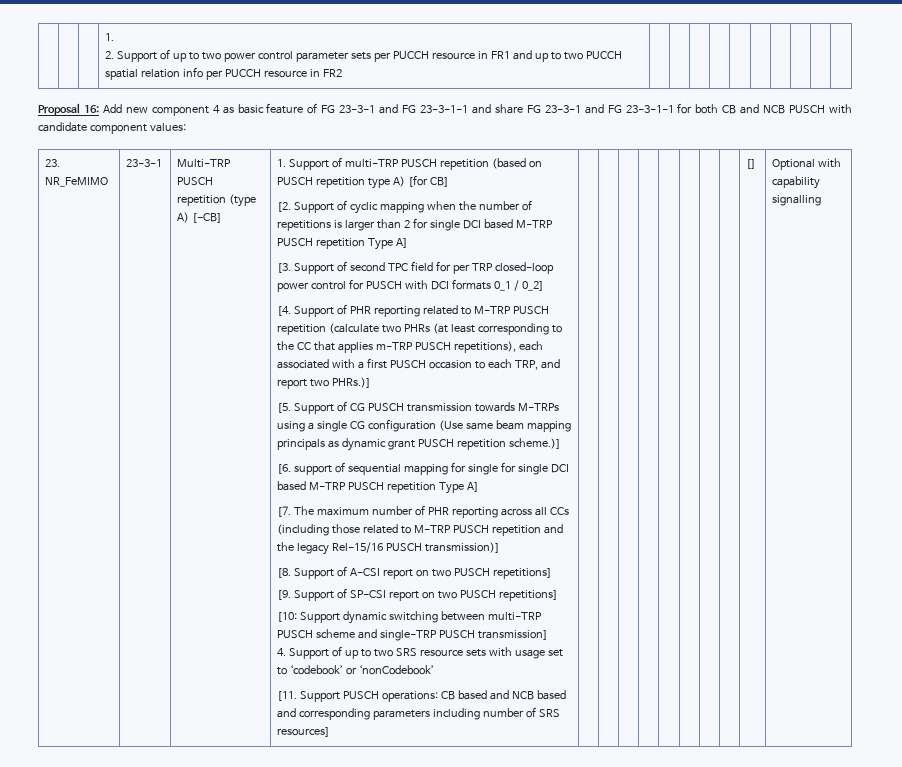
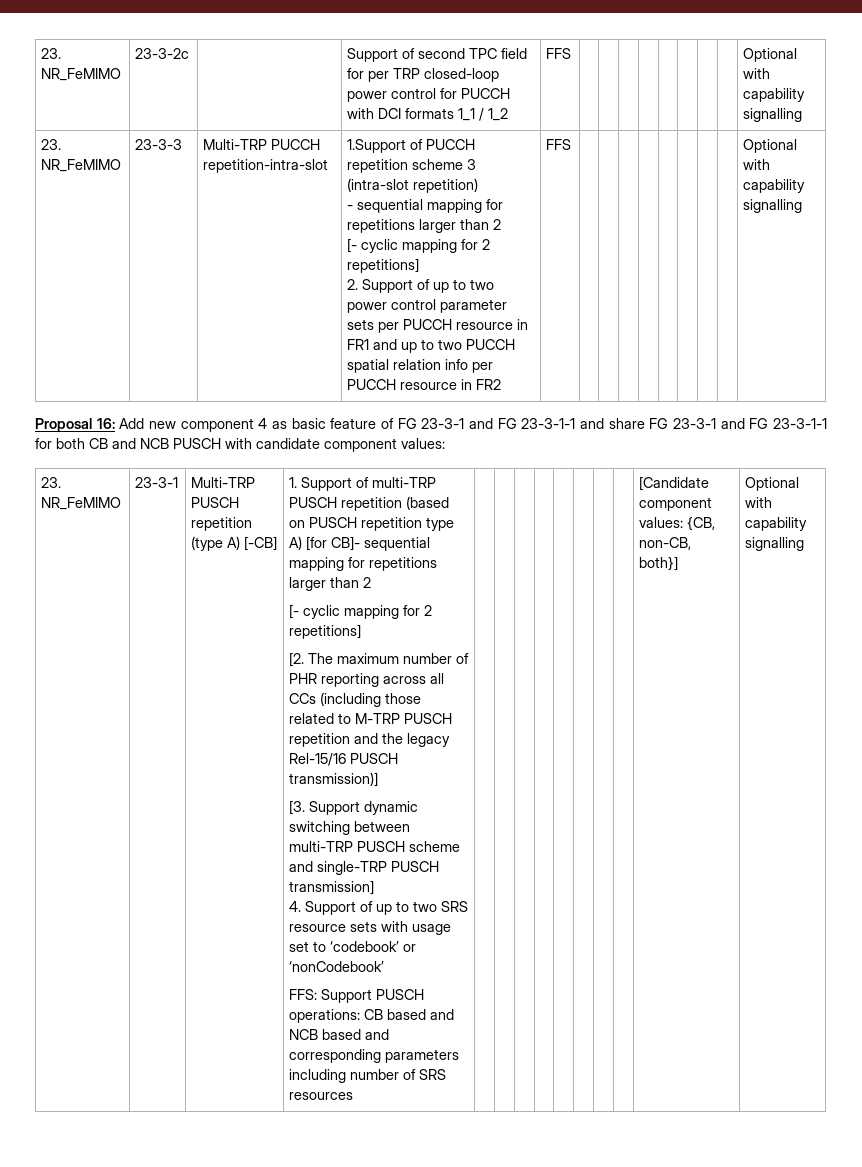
[105,33,115,41] | | | 1. -> [41,48,62,59] [41,68,122,81] [135,48,190,59] [347,48,528,62] [347,68,500,82] [347,88,511,102] [347,108,509,121] [546,48,572,59] [743,48,798,62] [743,68,771,79] [743,88,806,102] [743,108,803,122] [41,139,62,150] [41,159,122,172] [135,139,183,150] [203,139,321,150] [203,159,329,173] [347,139,476,153] [347,159,477,173] [347,178,479,193] [347,199,504,213] [347,219,502,233] [347,238,491,253] [347,258,420,273] 23. NR_FeMIMO | 23-3-2c | | Support of second TPC field for per TRP closed-loop power control for PUCCH with DCI formats 1_1 / 1_2 | FFS | | | | | | | | | Optional with capability signalling // 23. NR_FeMIMO | 23-3-3 | Multi-TRP PUCCH repetition-intra-slot | 1.Support of PUCCH repetition scheme 3 (intra-slot repetition) // - sequential mapping for repetitions larger than 2 // [- cyclic mapping for 2 repetitions]
(343, 73) | | | | | | | | | -> [546,139,572,150] [743,139,798,153] [743,159,771,170] [743,179,806,193] [743,199,803,213] FFS | | | | | | | | | Optional with capability signalling
[430,177,450,187] [277,200,533,214] [277,218,554,231] [277,238,409,250] [277,261,555,274] [277,279,545,292] [277,304,550,317] [277,323,563,335] [277,341,544,353] [277,358,561,370] [277,377,372,389] [277,401,560,414] [277,419,572,432] [277,438,562,451] [277,462,570,475] [277,481,480,494] [277,506,292,517] CB] // [2. Support of cyclic mapping when the number of repetitions is larger than 2 for single DCI based M-TRP PUSCH repetition Type A] // [3. Support of second TPC field for per TRP closed-loop power control for PUSCH with DCI formats 0_1 / 0_2] // [4. Support of PHR reporting related to M-TRP PUSCH repetition (calculate two PHRs (at least corresponding to the CC that applies m-TRP PUSCH repetitions), each associated with a first PUSCH occasion to each TRP, and report two PHRs.)] // [5. Support of CG PUSCH transmission towards M-TRPs using a single CG configuration (Use same beam mapping principals as dynamic grant PUSCH repetition scheme.)] // [6. support of sequential mapping for single for single DCI based M-TRP PUSCH repetition Type A] // [7. -> [331,536,431,551] [289,557,438,571] [289,577,372,591] [289,604,433,619] [289,624,362,639] [289,652,305,667] CB]- sequential mapping for repetitions larger than 2 // [- cyclic mapping for 2 repetitions] // [2.
[277,566,553,579] [277,588,559,601] [277,612,298,622] [8. Support of A-CSI report on two PUSCH repetitions] // [9. Support of SP-CSI report on two PUSCH repetitions] // [10: -> [289,800,306,815] [3.
[277,691,298,701] [11. -> [289,989,318,1000] FFS:
[277,727,331,737] [746,159,757,169] resources] | | | | | | | | | [] -> [289,1092,354,1100] [639,476,710,491] [639,497,713,511] [639,516,716,531] [639,537,692,550] [639,556,679,571] resources | | | | | | | | | [Candidate component values: {CB, non-CB, both}]

